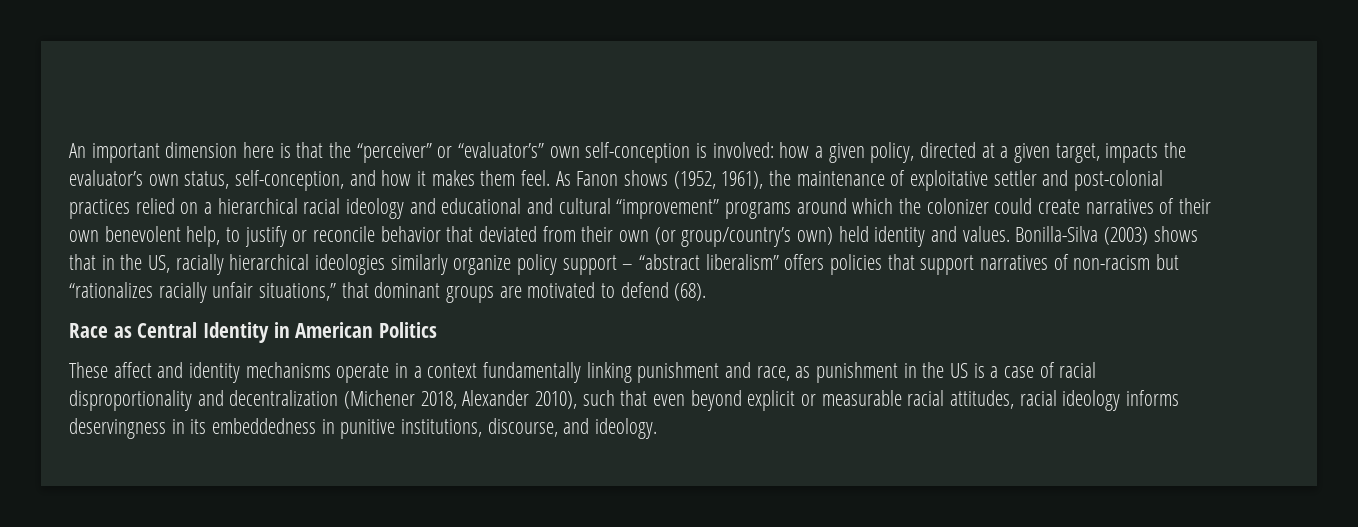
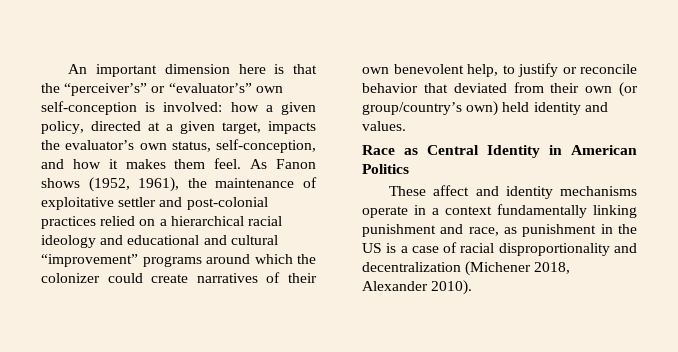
[356,143,432,163] “perceiver” -> [64,83,148,96] “perceiver’s”
[1015,226,1198,245] [69,254,1180,275] [69,282,707,303] Bonilla-Silva (2003) shows that in the US, racially hierarchical ideologies similarly organize policy support – “abstract liberalism” offers policies that support narratives of non-racism but “rationalizes racially unfair situations,” that dominant groups are motivated to defend (68). -> (406, 126) none
[535,390,1180,411] [69,418,658,439] 2010), such that even beyond explicit or measurable racial attitudes, racial ideology informs deservingness in its embeddedness in punitive institutions, discourse, and ideology. -> [431,280,473,295] 2010).

